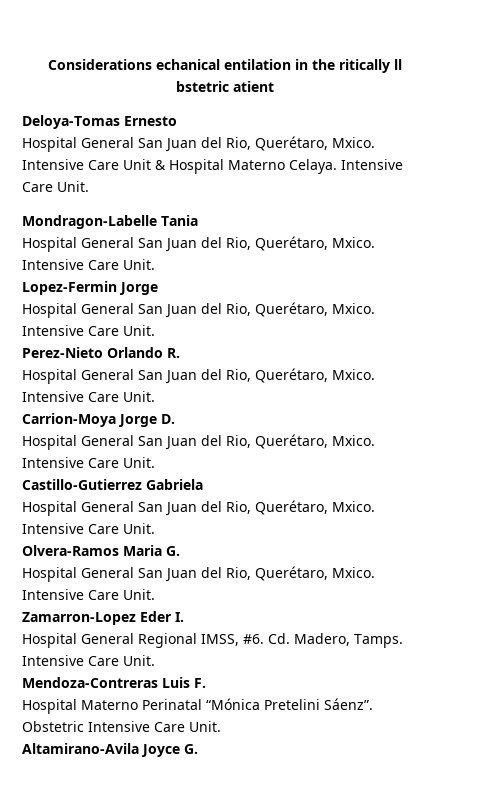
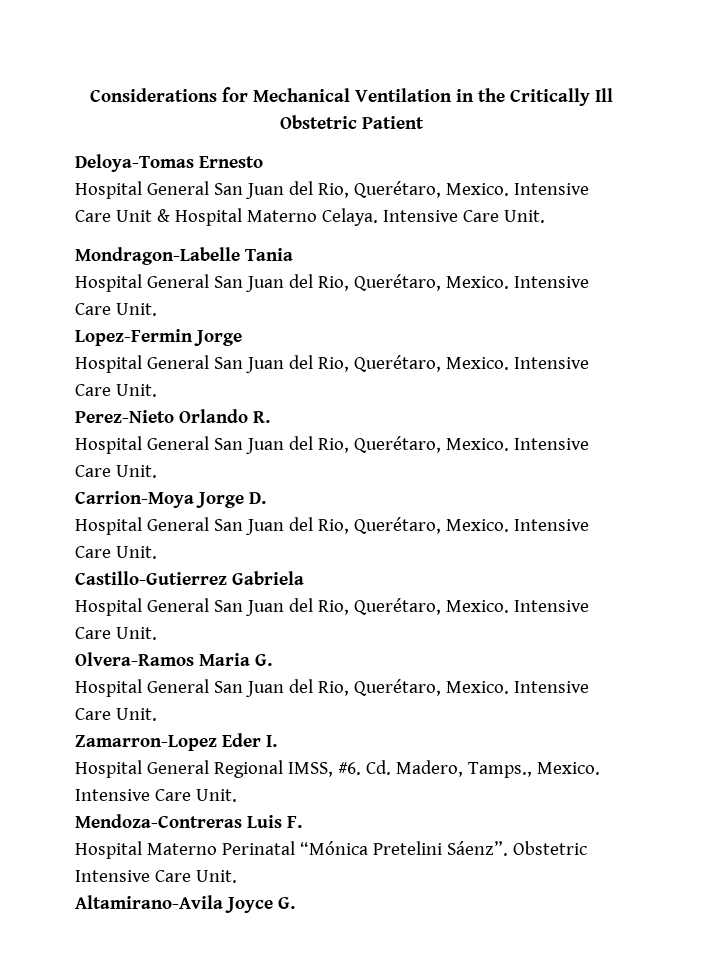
[156,59,402,73] [176,81,274,92] echanical entilation in the ritically ll bstetric atient -> [222,87,613,106] [280,115,424,129] for Mechanical Ventilation in the Critically Ill Obstetric Patient
[332,137,375,148] Mxico. -> [445,183,509,196] Mexico.
[332,237,375,248] Mxico. -> [445,276,509,289] Mexico.
[332,303,375,314] Mxico. -> [445,357,509,370] Mexico.
[332,369,375,380] Mxico. -> [445,438,509,451] Mexico.
[332,435,375,446] Mxico. -> [445,519,509,532] Mexico.
[332,501,375,512] Mxico. -> [445,600,509,613] Mexico.
[332,567,375,578] Mxico. -> [445,681,509,694] Mexico.
[354,634,403,648] Tamps. -> [467,762,600,778] Tamps., Mexico.

